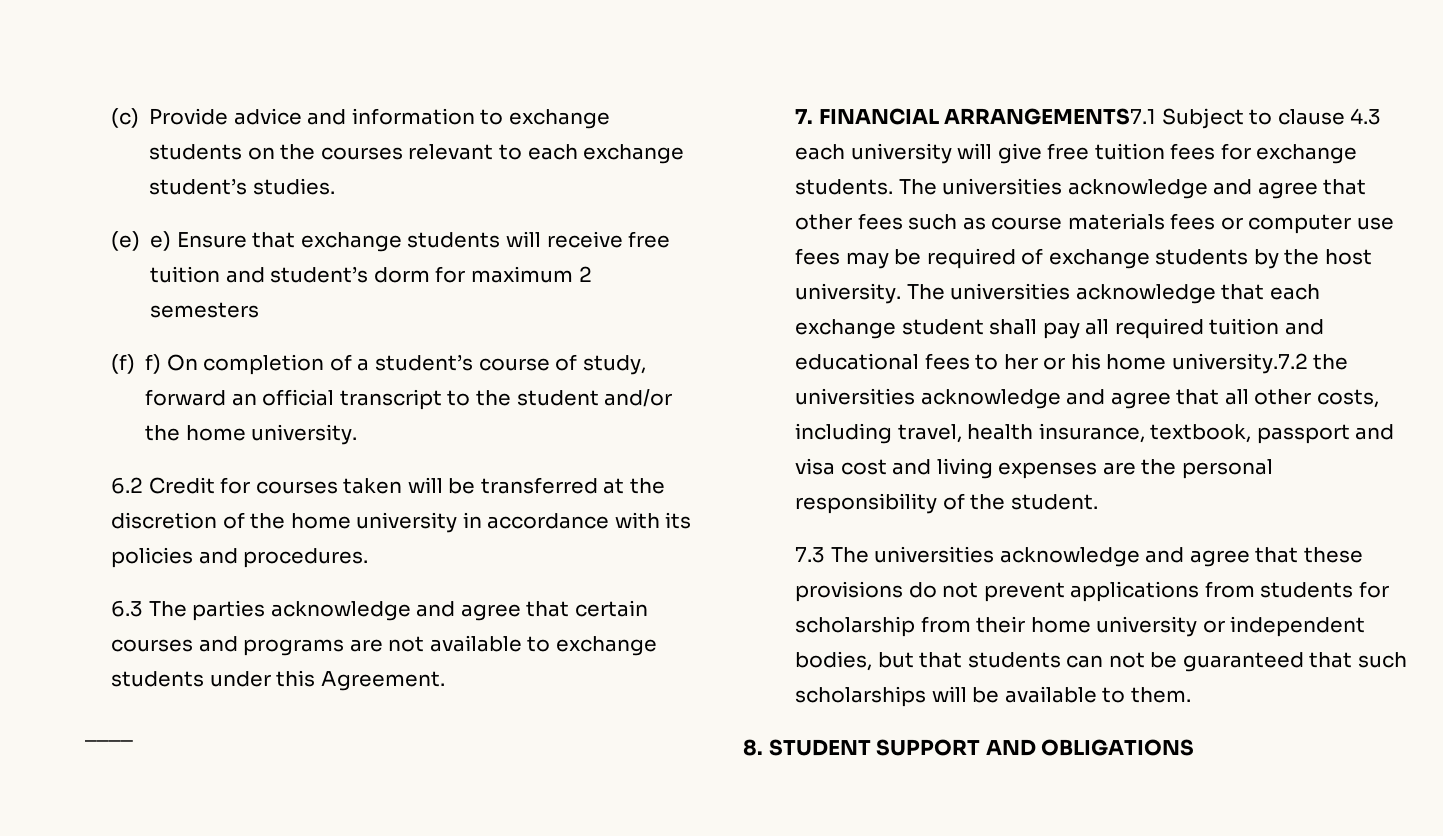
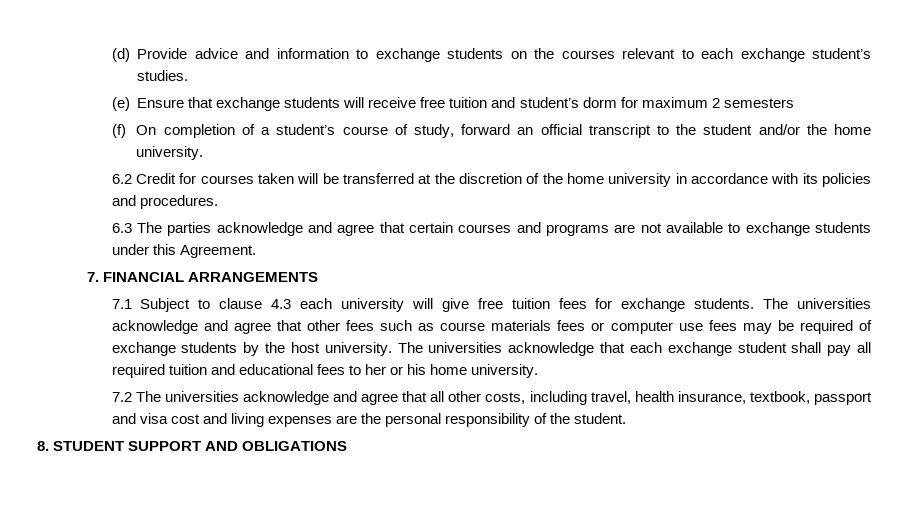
[111,108,140,128] (c) -> [111,48,130,62] (d)
[150,231,172,251] e) -> (130, 104) none
[145,354,162,374] f) -> (126, 131) none
[85,739,134,742] // ____ -> (256, 251) none
[944,108,1157,125] ARRANGEMENTS7.1 -> [187,272,318,282] [111,299,132,309] ARRANGEMENTS // 7.1
[1171,353,1349,374] university.7.2 the -> [471,364,539,378] [111,391,161,402] university. // 7.2 The
[795,546,1363,567] [795,581,1389,602] [795,616,1366,637] [795,651,1407,672] [795,686,1191,707] // 7.3 The universities acknowledge and agree that these provisions do not prevent applications from students for scholarship from their home university or independent bodies, but that students can not be guaranteed that such scholarships will be available to them. -> (627, 418) none

